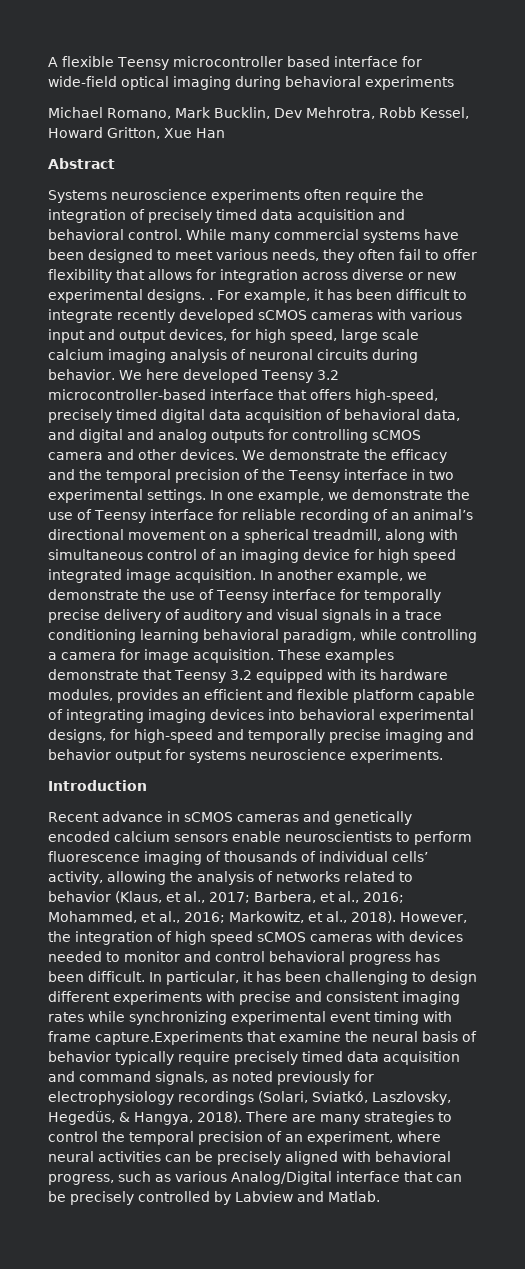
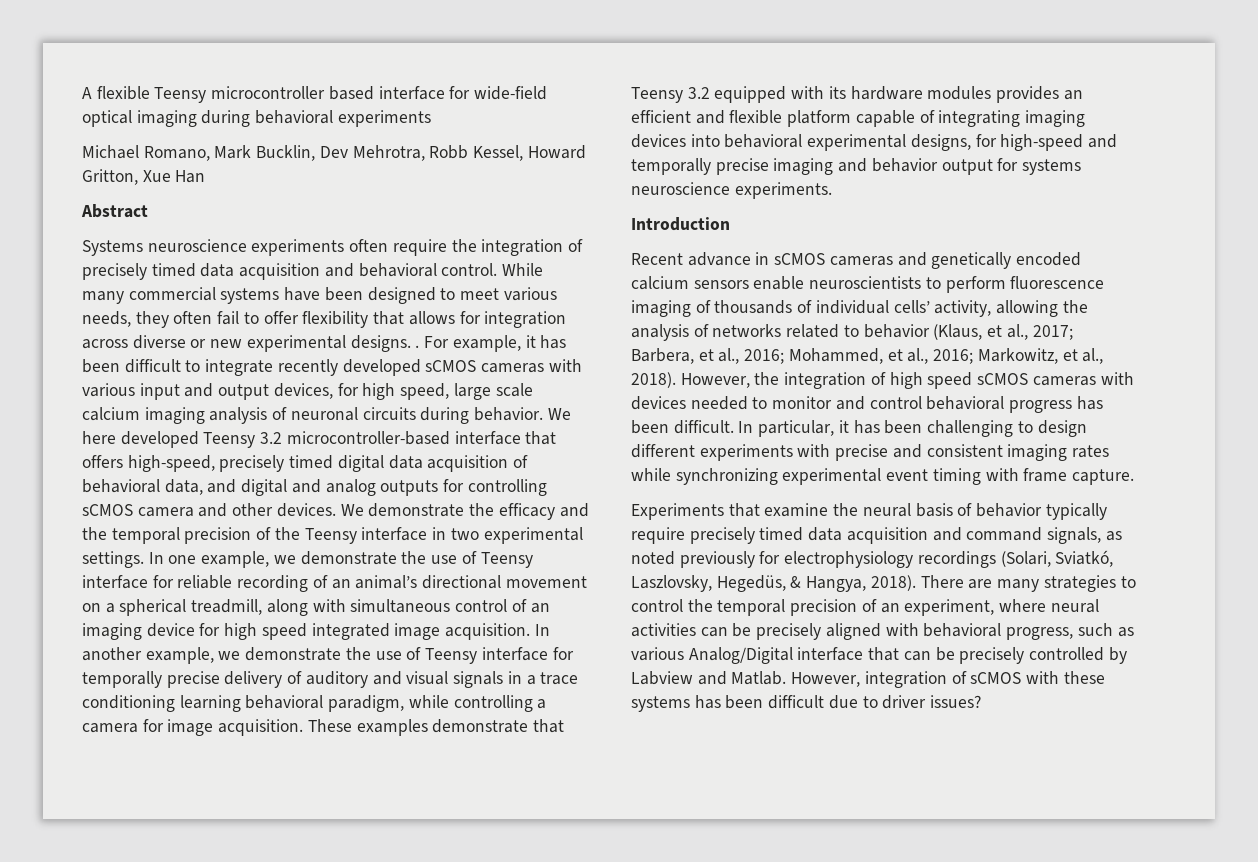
[48,689,113,701] modules, -> [927,86,992,100] modules
[95,1031,243,1045] capture.Experiments -> [1072,469,1135,485] [631,503,724,520] capture. // Experiments
(380, 1196) none -> [791,671,1105,688] [631,695,982,712] However, integration of sCMOS with these systems has been difficult due to driver issues?

